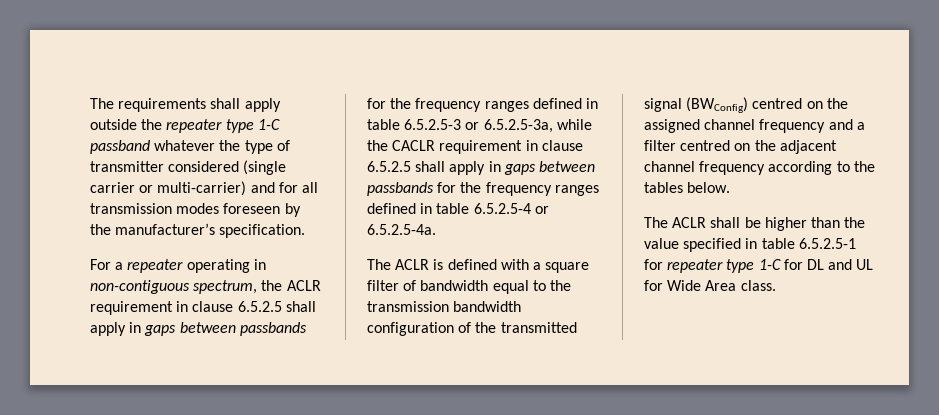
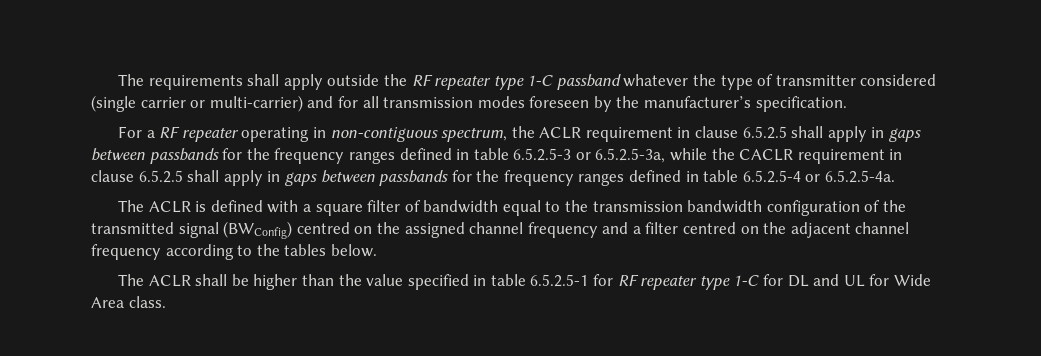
(163, 124) none -> [411,74,433,86] RF
(124, 266) none -> [159,126,181,138] RF
(663, 264) none -> [617,274,639,286] RF

